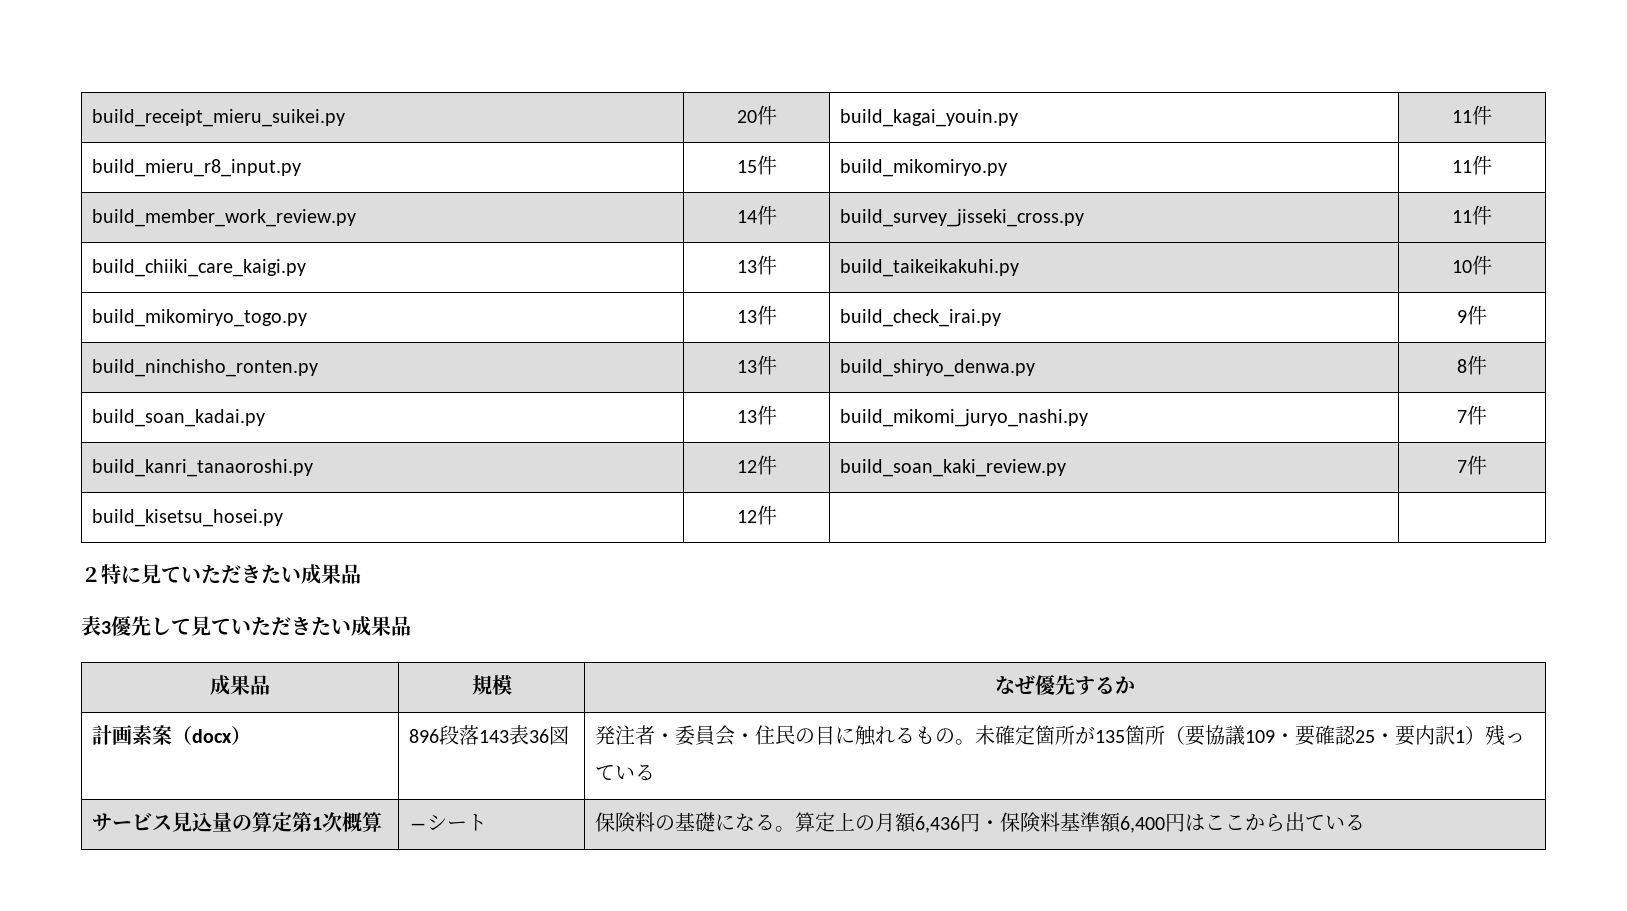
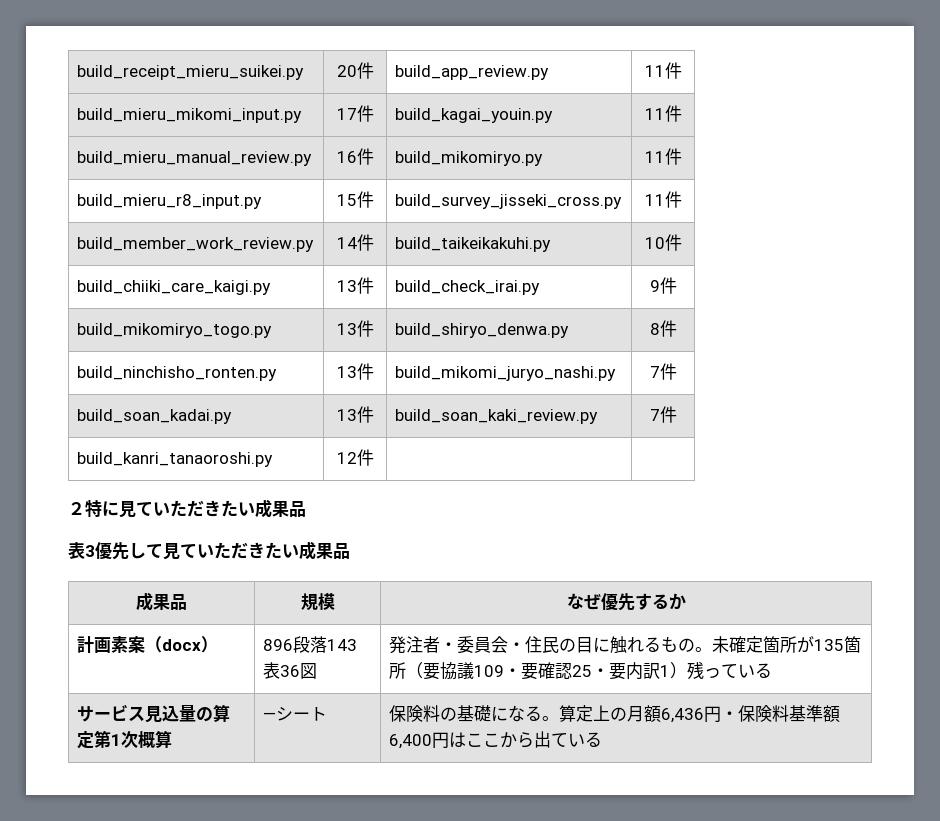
[839,109,1018,127] build_kagai_youin.py -> [395,65,550,80] [644,62,682,79] [77,108,303,123] [336,105,374,122] [395,108,554,123] [644,105,682,122] [77,151,313,166] [336,148,374,165] [395,151,544,166] build_app_review.py | 11件 // build_mieru_mikomi_input.py | 17件 | build_kagai_youin.py | 11件 // build_mieru_manual_review.py | 16件 | build_mikomiryo.py
[839,159,1007,177] build_mikomiryo.py -> [395,194,623,209] build_survey_jisseki_cross.py
[839,209,1084,227] [1452,205,1492,225] [91,259,306,277] [736,255,777,275] | build_survey_jisseki_cross.py | 11件 // build_chiiki_care_kaigi.py | 13件 -> (374, 242) none
[91,309,307,327] build_mikomiryo_togo.py -> [77,280,272,295] build_chiiki_care_kaigi.py
[91,359,318,377] build_ninchisho_ronten.py -> [77,323,273,338] build_mikomiryo_togo.py
[91,409,265,427] build_soan_kadai.py -> [77,366,278,381] build_ninchisho_ronten.py
[91,459,313,477] [736,460,757,473] build_kanri_tanaoroshi.py | 12 -> [77,409,233,424] [336,409,357,421] build_soan_kadai.py | 13
[91,509,283,527] build_kisetsu_hosei.py -> [77,452,274,467] build_kanri_tanaoroshi.py

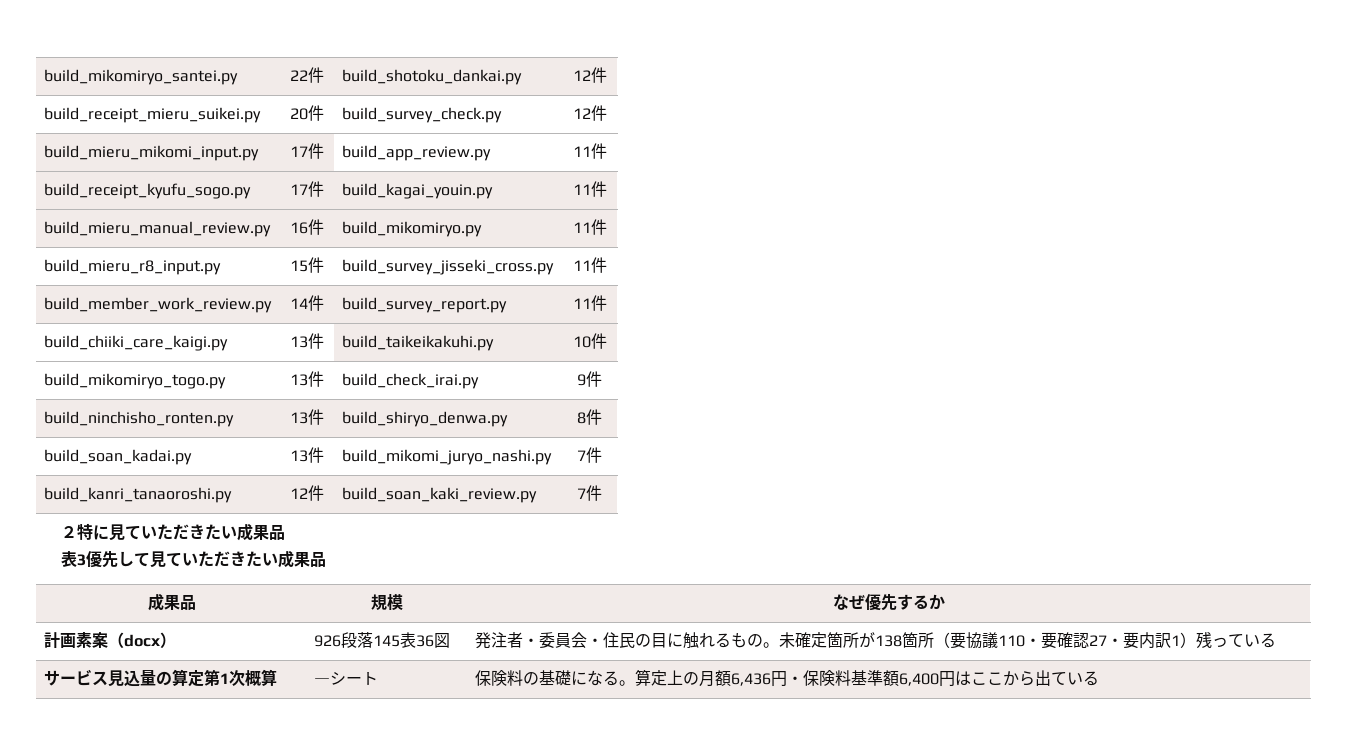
[77,65,305,80] [336,65,357,77] build_receipt_mieru_suikei.py | 20 -> [43,69,238,85] [290,67,324,83] [341,69,522,85] [572,67,607,83] [43,107,261,123] [290,105,324,121] [341,107,502,123] [572,105,607,121] [43,145,259,161] [290,146,308,157] build_mikomiryo_santei.py | 22件 | build_shotoku_dankai.py | 12件 // build_receipt_mieru_suikei.py | 20件 | build_survey_check.py | 12件 // build_mieru_mikomi_input.py | 17
[77,108,303,123] build_mieru_mikomi_input.py -> [43,183,251,199] build_receipt_kyufu_sogo.py
(374, 242) none -> [341,297,507,313] [572,295,607,311] [43,335,228,351] [290,333,324,349] | build_survey_report.py | 11件 // build_chiiki_care_kaigi.py | 13件
[77,280,272,295] build_chiiki_care_kaigi.py -> [43,373,226,389] build_mikomiryo_togo.py
[77,323,273,338] build_mikomiryo_togo.py -> [43,411,234,427] build_ninchisho_ronten.py
[77,366,278,381] build_ninchisho_ronten.py -> [43,449,192,465] build_soan_kadai.py
[77,409,233,424] [336,409,357,421] build_soan_kadai.py | 13 -> [43,487,232,503] [290,488,308,499] build_kanri_tanaoroshi.py | 12
[77,452,274,467] [336,449,374,466] // build_kanri_tanaoroshi.py | 12件 | | -> (602, 493) none
[263,636,358,653] 896段落143 -> [313,632,400,648] 926段落145
[814,639,845,651] 135 -> [874,635,902,647] 138
[474,665,505,677] 109 -> [997,635,1025,647] 110
[572,665,593,677] 25 -> [1088,635,1107,646] 27

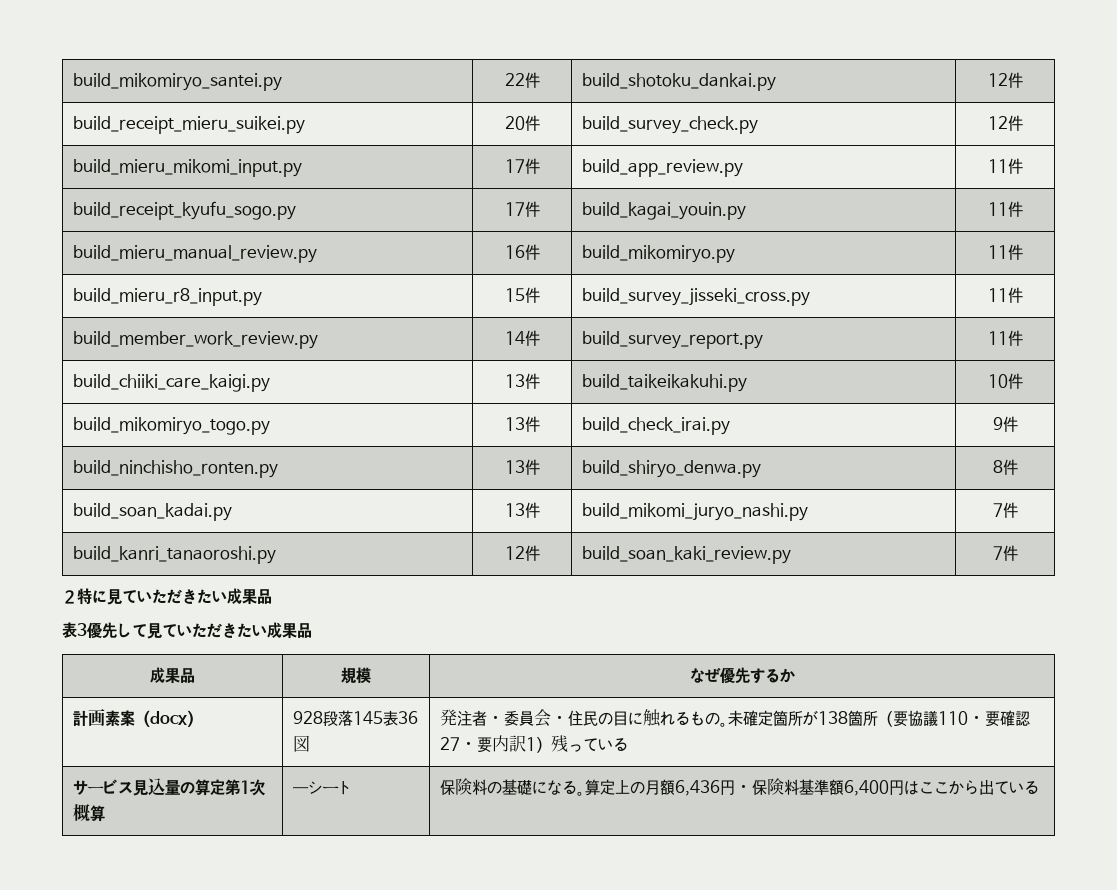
[313,635,341,647] 926 -> [293,711,324,724] 928

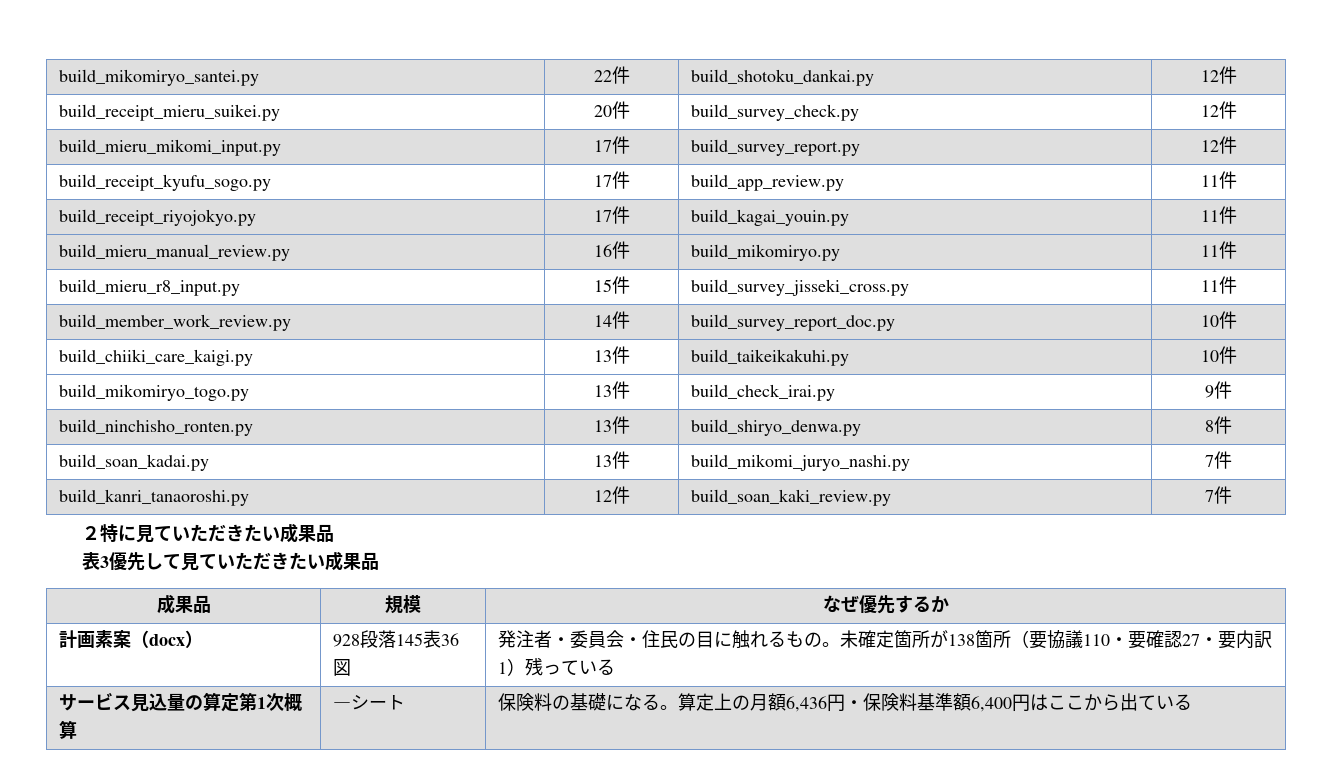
(540, 166) none -> [690,139,860,156] [1200,136,1237,154] [58,174,271,191] [593,171,630,189] | build_survey_report.py | 12件 // build_receipt_kyufu_sogo.py | 17件
[73,201,297,220] build_receipt_kyufu_sogo.py -> [58,209,256,226] build_receipt_riyojokyo.py
[582,331,764,349] [987,331,1008,345] build_survey_report.py | 11 -> [690,314,895,331] [1200,315,1219,327] build_survey_report_doc.py | 10

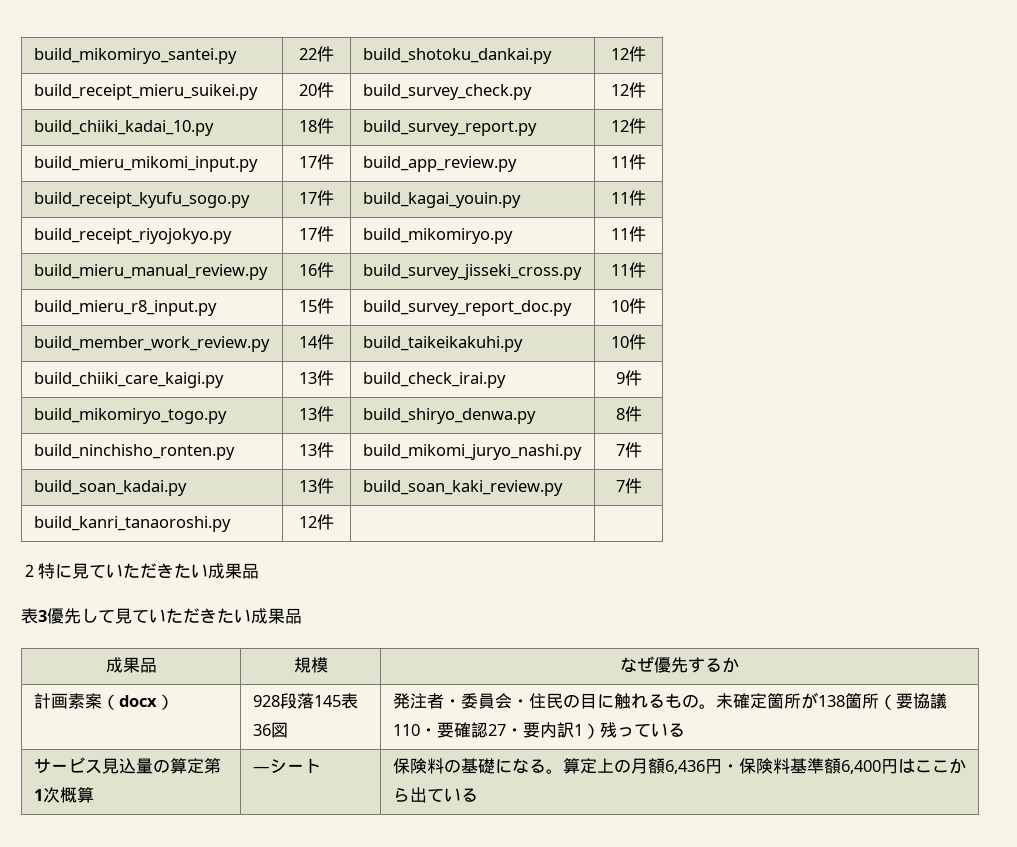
[58,139,281,156] [593,140,612,152] build_mieru_mikomi_input.py | 17 -> [33,120,214,136] [299,120,317,132] build_chiiki_kadai_10.py | 18
[58,174,271,191] build_receipt_kyufu_sogo.py -> [33,156,258,172] build_mieru_mikomi_input.py
[58,209,256,226] build_receipt_riyojokyo.py -> [33,192,250,208] build_receipt_kyufu_sogo.py
(1237, 215) none -> [33,228,232,244] [299,226,334,242] [362,228,513,244] [611,226,646,242] // build_receipt_riyojokyo.py | 17件 | build_mikomiryo.py | 11件
[690,244,840,261] build_mikomiryo.py -> [362,264,582,280] build_survey_jisseki_cross.py
[690,279,909,296] [1200,280,1219,292] build_survey_jisseki_cross.py | 11 -> [362,300,572,316] [611,300,629,312] build_survey_report_doc.py | 10
[690,314,895,331] build_survey_report_doc.py -> [362,336,523,352] build_taikeikakuhi.py
[690,349,849,366] [1200,346,1237,364] [58,384,249,401] [593,381,630,399] | build_taikeikakuhi.py | 10件 // build_mikomiryo_togo.py | 13件 -> (334, 378) none
[58,419,253,436] build_ninchisho_ronten.py -> [33,408,227,424] build_mikomiryo_togo.py
[58,454,209,471] build_soan_kadai.py -> [33,444,235,460] build_ninchisho_ronten.py
[58,489,249,506] [593,490,612,502] build_kanri_tanaoroshi.py | 12 -> [33,480,187,496] [299,480,317,492] build_soan_kadai.py | 13
(1232, 495) none -> [33,516,231,532] [299,514,334,530] // build_kanri_tanaoroshi.py | 12件 | |

